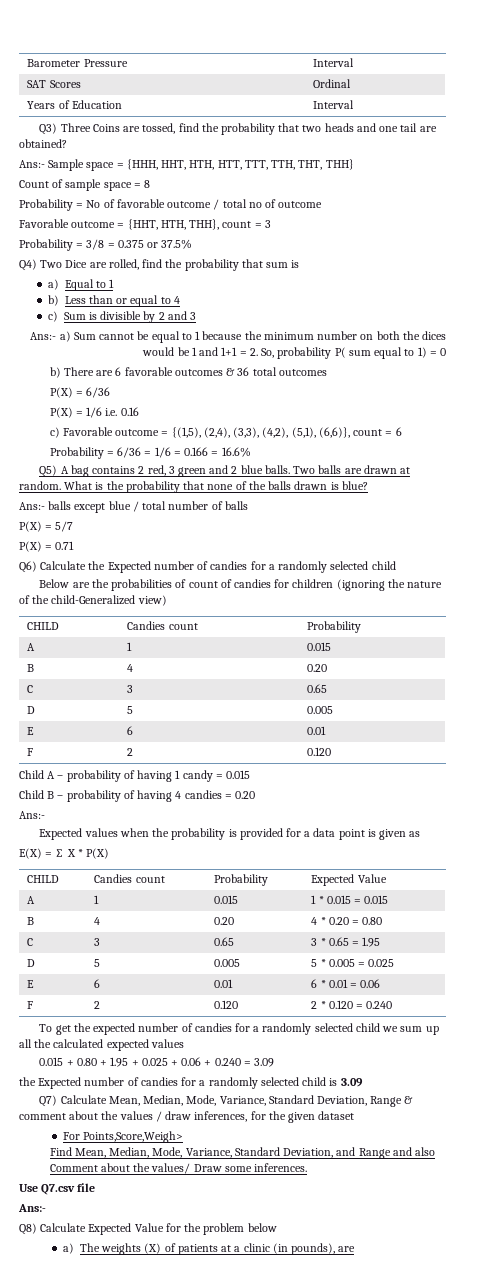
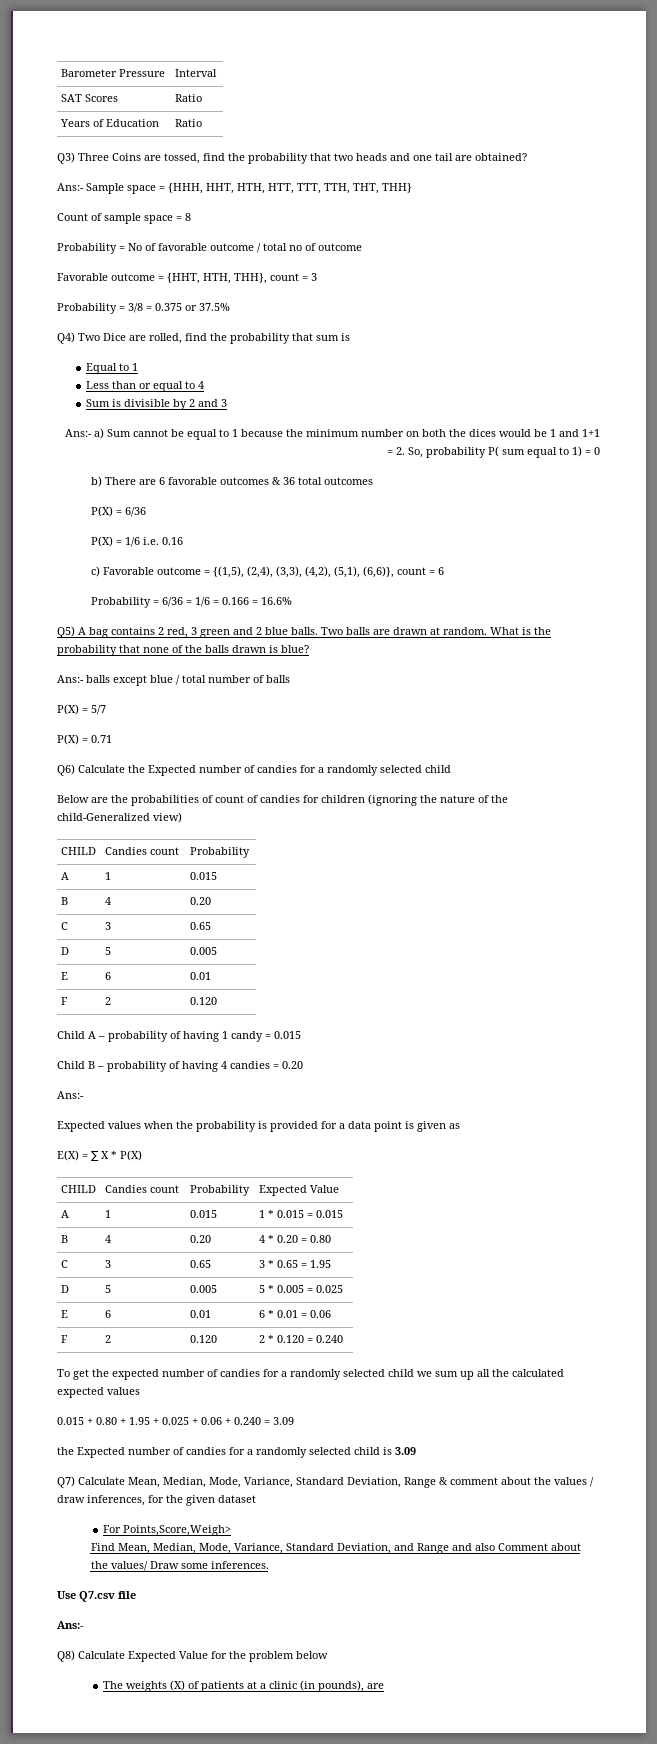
[313,79,352,88] Ordinal -> [175,94,203,102] Ratio
[313,100,355,109] Interval -> [175,119,203,127] Ratio
[47,279,59,290] a) -> (350, 337) none
[47,295,59,306] b) -> (138, 367) none
[47,311,58,322] c) -> (204, 385) none
[62,1243,74,1254] a) -> (328, 1655) none

